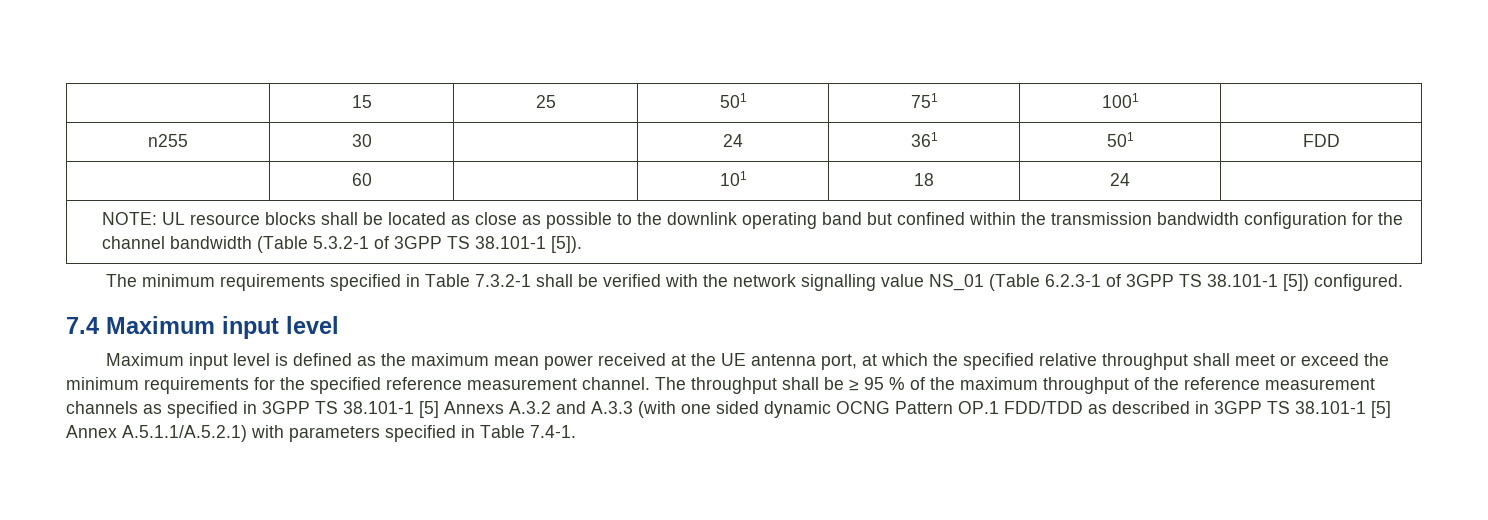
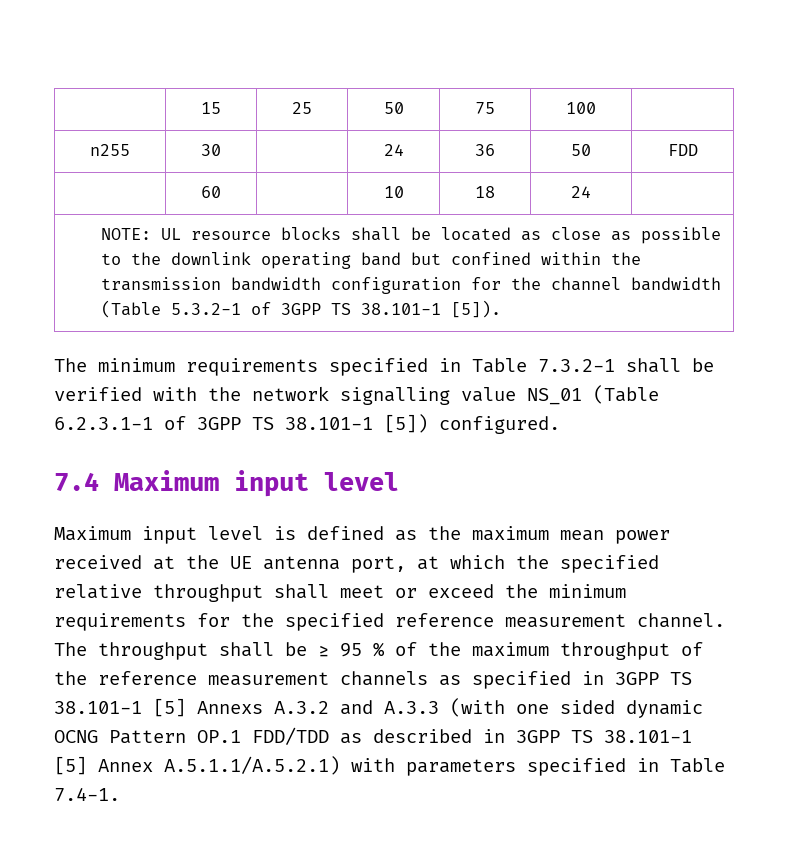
[719,93,747,108] [910,93,938,108] [1101,93,1139,108] 501 | 751 | 1001 -> [383,102,404,114] [475,102,495,114] [566,102,596,114] 50 | 75 | 100
[910,132,938,147] [1106,132,1134,147] 361 | 501 -> [475,144,495,156] [571,144,591,156] 36 | 50
[719,171,747,186] 101 -> [383,186,404,198] 10
[1045,274,1102,287] 6.2.3-1 -> [54,417,153,430] 6.2.3.1-1

